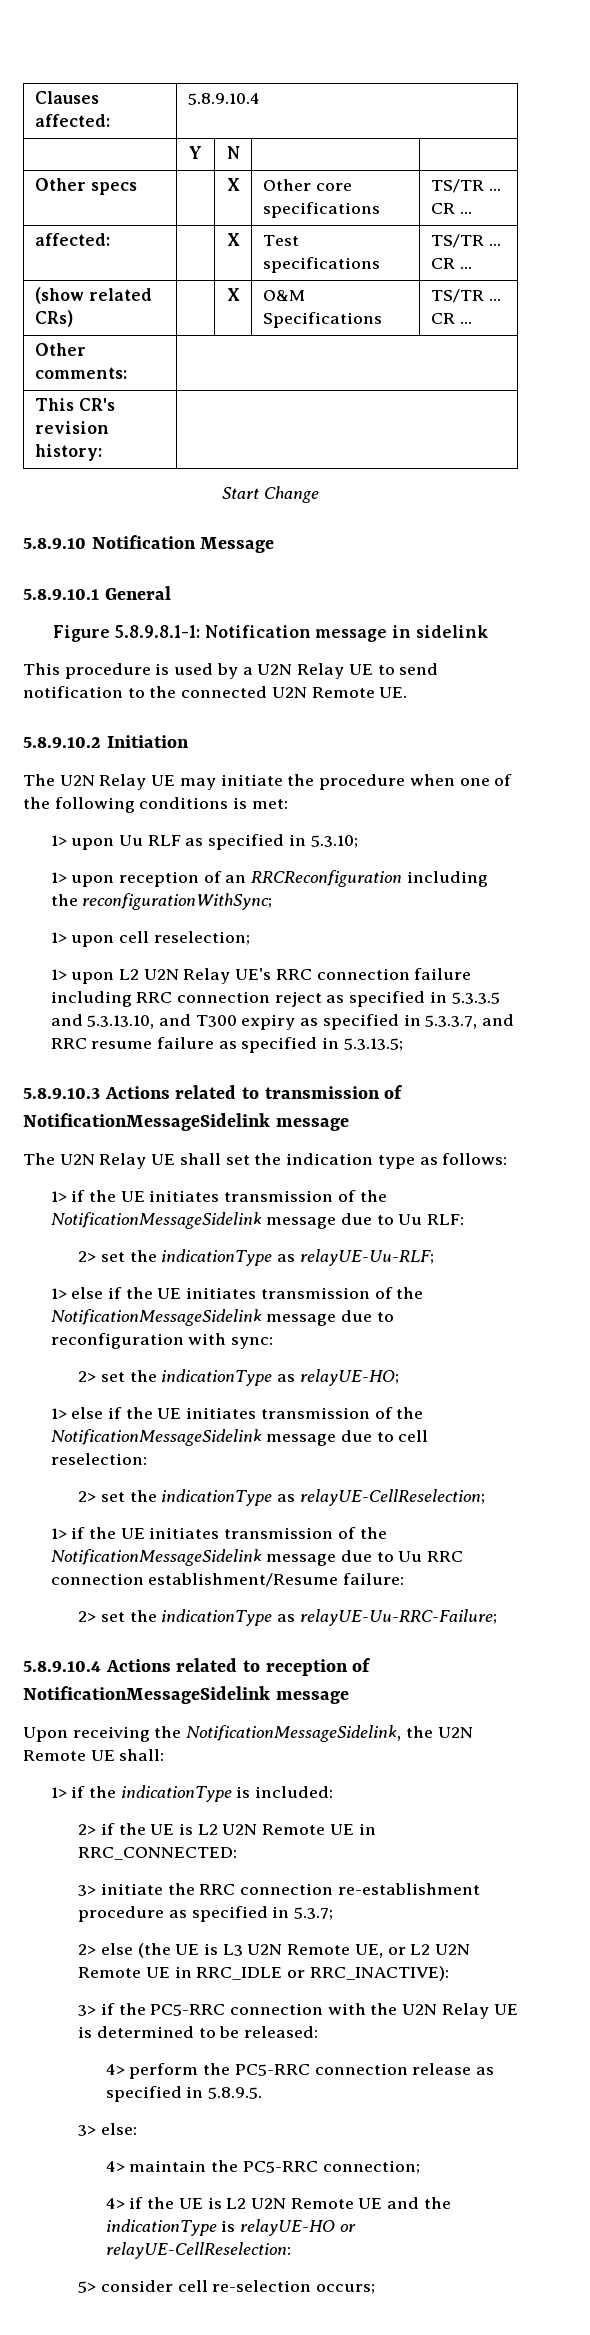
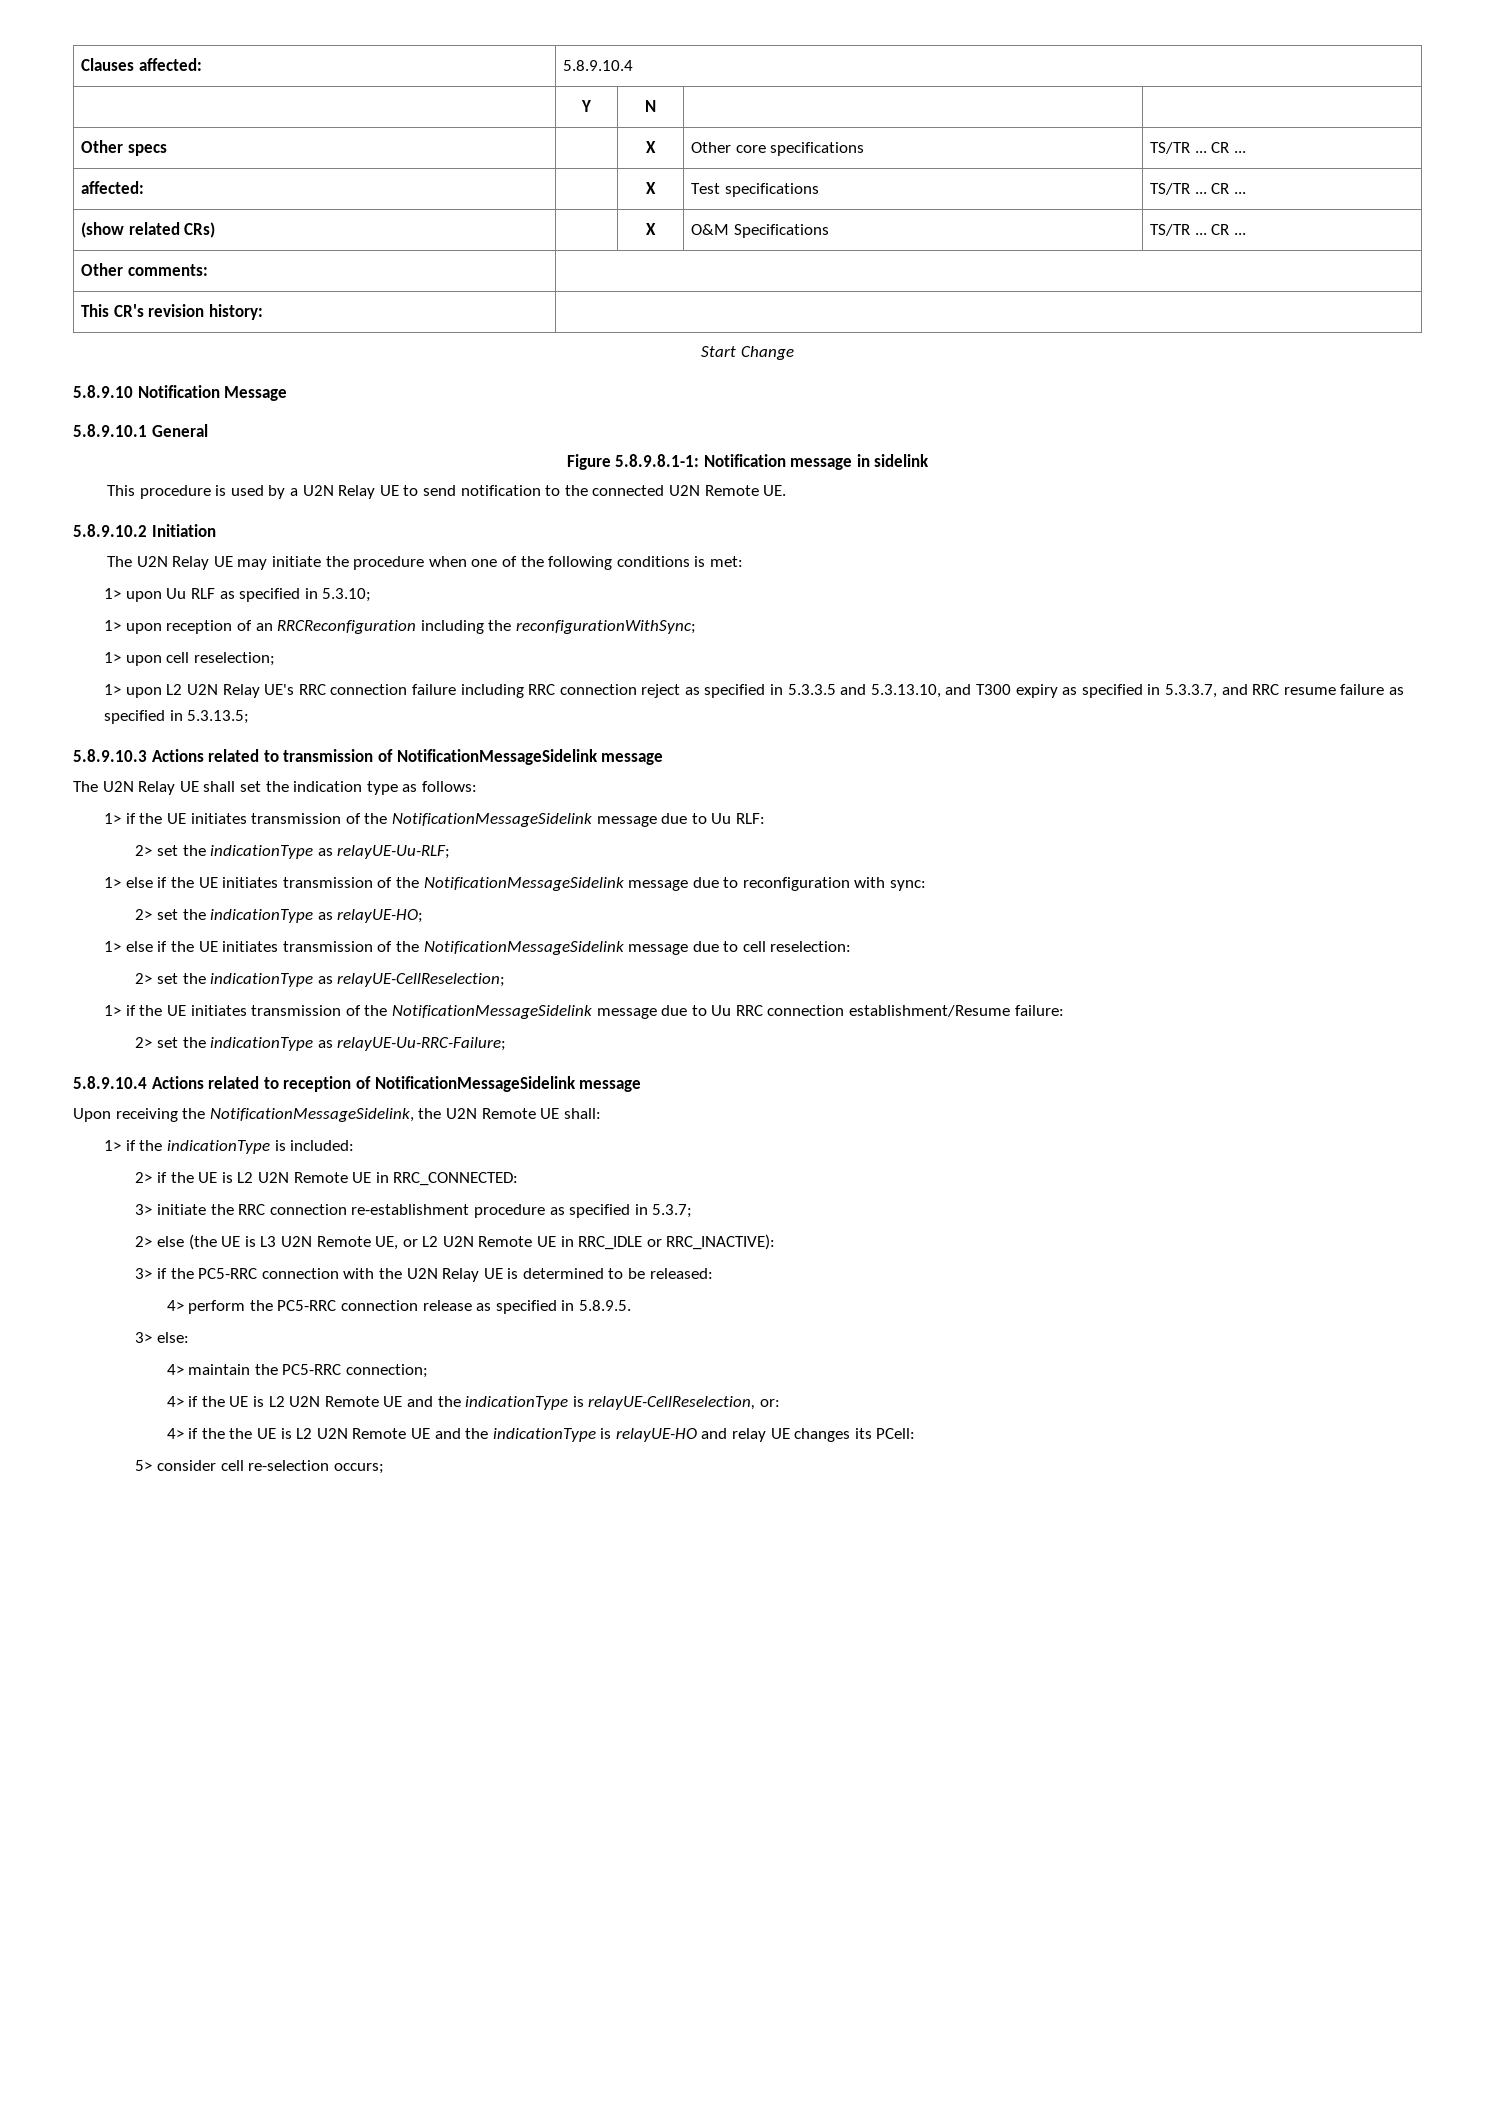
[240,2219,356,2236] [105,2242,291,2259] relayUE-HO or relayUE-CellReselection: -> [588,1396,780,1410] [166,1428,916,1442] relayUE-CellReselection, or: // 4> if the the UE is L2 U2N Remote UE and the indicationType is relayUE-HO and relay UE changes its PCell:

